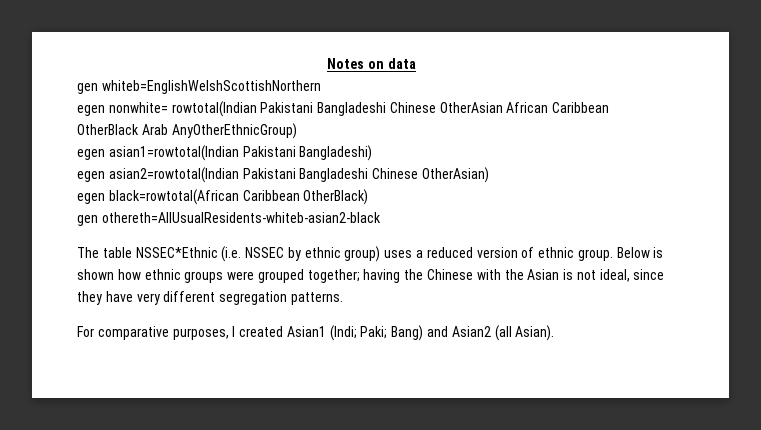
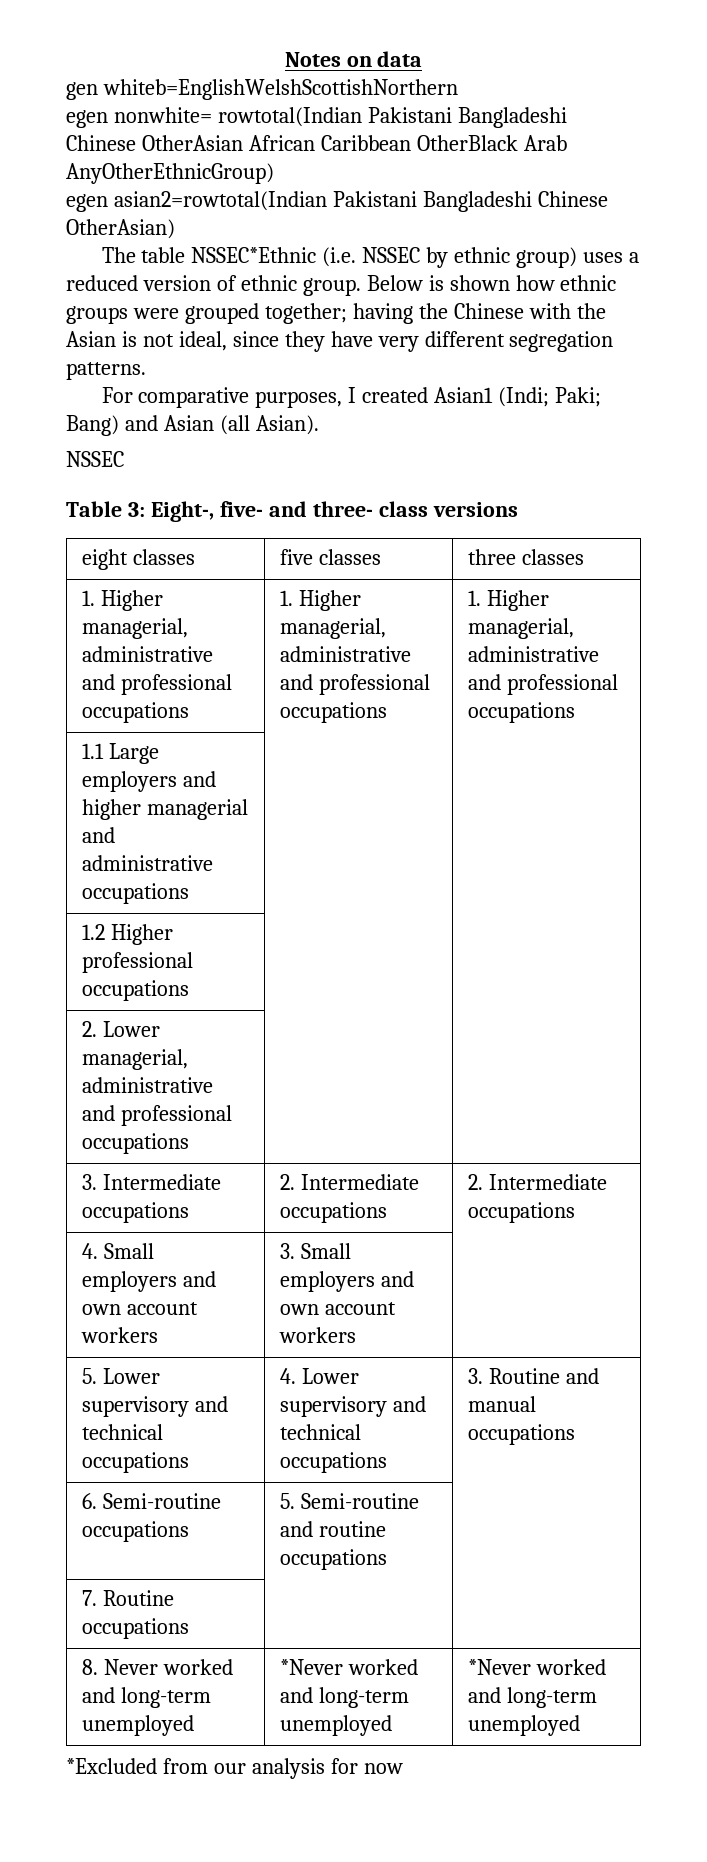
[77,145,373,161] // egen asian1=rowtotal(Indian Pakistani Bangladeshi) -> (274, 173) none
[77,189,369,205] [77,212,381,226] // egen black=rowtotal(African Caribbean OtherBlack) // gen othereth=AllUsualResidents-whiteb-asian2-black -> (175, 229) none
[451,326,491,337] Asian2 -> [163,415,214,431] Asian
(555, 333) none -> [66,451,124,467] [66,501,518,522] [82,549,196,570] [280,549,382,565] [468,549,585,565] [82,590,164,611] [82,618,189,639] [82,646,214,662] [82,674,233,695] [82,702,190,723] [280,590,362,611] [280,618,387,639] [280,646,412,662] [280,674,431,695] [280,702,388,723] [468,590,550,611] [468,618,575,639] [468,646,600,662] [468,674,619,695] [468,702,576,723] [82,743,160,764] [82,771,217,792] [82,799,249,820] [82,827,116,843] [82,855,214,871] [82,883,190,904] [82,924,174,945] [82,952,194,973] [82,980,190,1001] [82,1021,161,1037] [82,1049,189,1070] [82,1077,214,1093] [82,1105,233,1126] [82,1133,190,1154] [82,1174,222,1190] [82,1202,190,1223] [280,1174,420,1190] [280,1202,388,1223] [468,1174,608,1190] [468,1202,576,1223] [82,1243,155,1259] [82,1271,217,1292] [82,1302,199,1315] [81,1327,159,1343] [280,1243,352,1259] [280,1271,415,1292] [280,1302,397,1315] [279,1327,357,1343] [82,1368,161,1384] [82,1396,229,1417] [82,1424,164,1440] [82,1452,190,1473] [280,1368,360,1384] [280,1396,427,1417] [280,1424,362,1440] [280,1452,388,1473] [468,1368,600,1384] [468,1396,537,1412] [468,1424,576,1445] [82,1493,222,1509] [82,1521,190,1542] [280,1493,420,1509] [280,1521,387,1537] [280,1549,388,1570] [82,1590,175,1606] [82,1618,190,1639] [82,1659,234,1675] [82,1687,212,1708] [82,1715,195,1736] [280,1659,419,1675] [280,1687,410,1708] [280,1715,393,1736] [468,1659,607,1675] [468,1687,598,1708] [468,1715,581,1736] [66,1758,403,1779] // NSSEC // Table 3: Eight-, five- and three- class versions // eight classes | five classes | three classes // 1. Higher managerial, administrative and professional occupations | 1. Higher managerial, administrative and professional occupations | 1. Higher managerial, administrative and professional occupations // 1.1 Large employers and higher managerial and administrative occupations | | // 1.2 Higher professional occupations | | // 2. Lower managerial, administrative and professional occupations | | // 3. Intermediate occupations | 2. Intermediate occupations | 2. Intermediate occupations // 4. Small employers and own account workers | 3. Small employers and own account workers | // 5. Lower supervisory and technical occupations | 4. Lower supervisory and technical occupations | 3. Routine and manual occupations // 6. Semi-routine occupations | 5. Semi-routine and routine occupations | // 7. Routine occupations | | // 8. Never worked and long-term unemployed | *Never worked and long-term unemployed | *Never worked and long-term unemployed // *Excluded from our analysis for now

